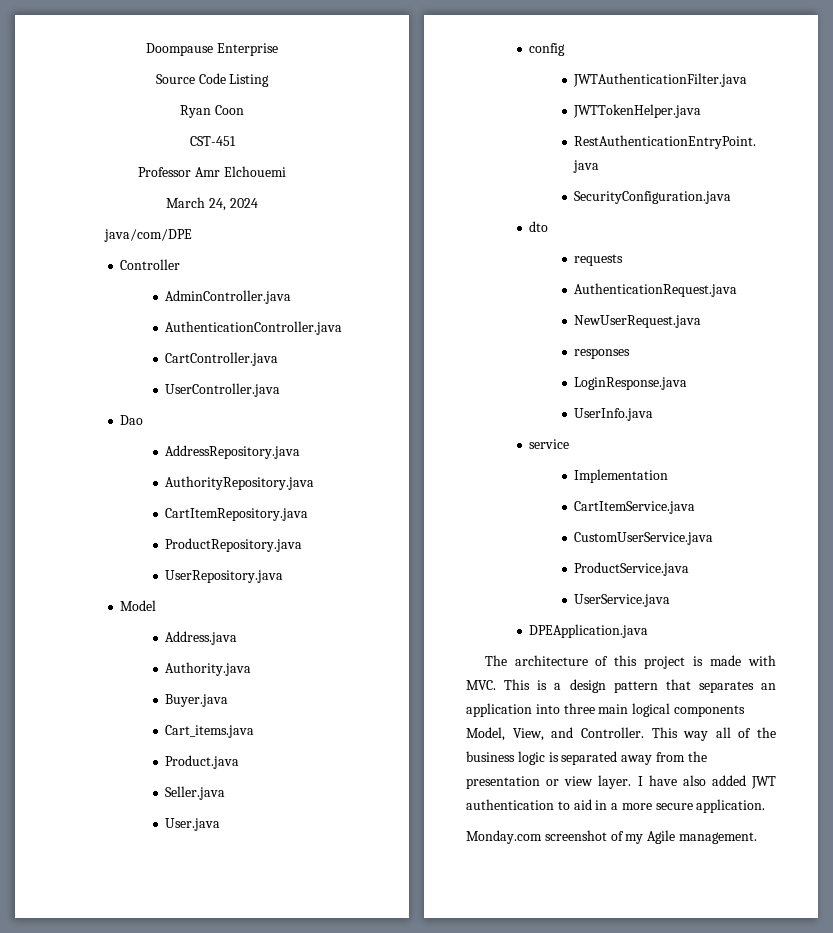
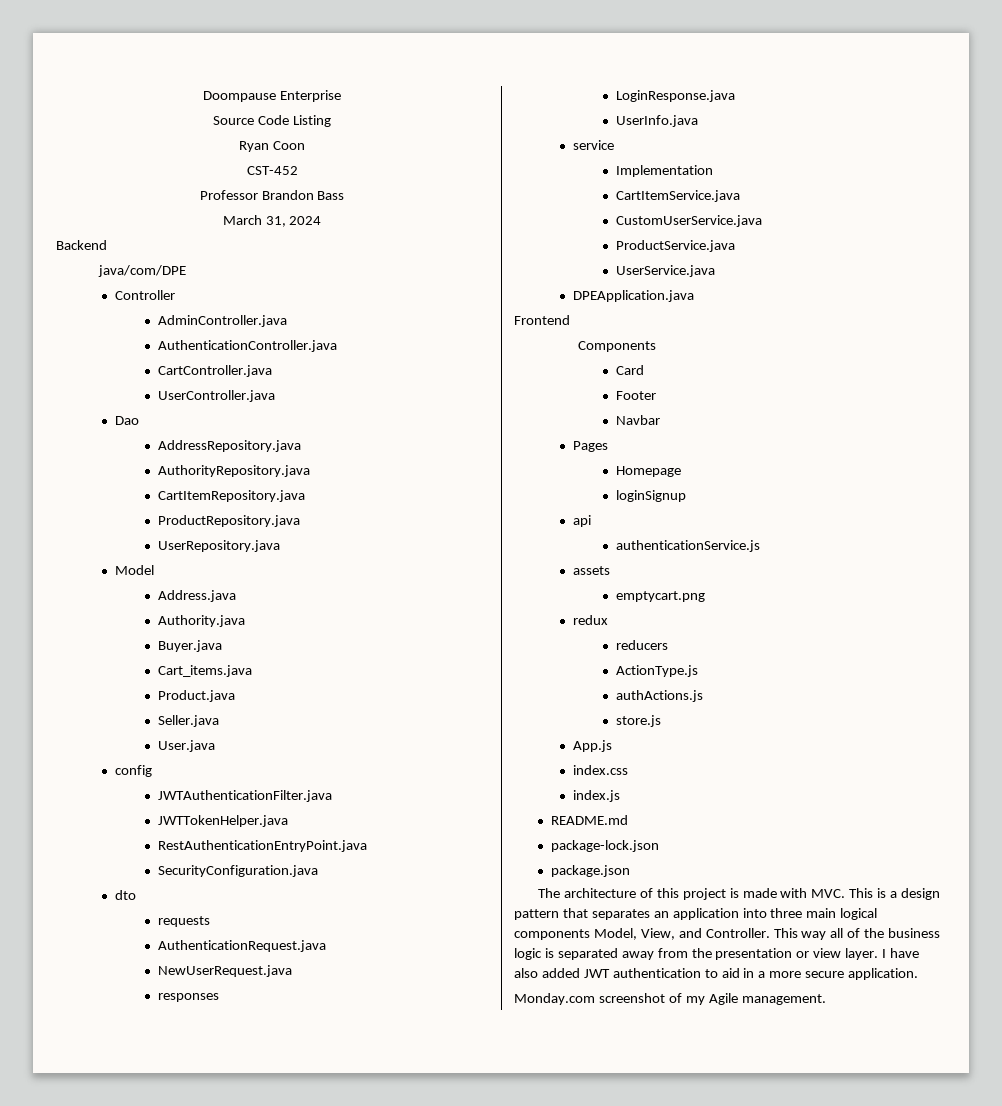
[189,136,236,146] CST-451 -> [246,166,298,175] CST-452
[195,166,286,177] Amr Elchouemi -> [261,190,345,200] Brandon Bass
[209,198,226,211] 24, -> [265,216,286,227] 31,
(258, 203) none -> [56,240,107,250] // Backend
(649, 631) none -> [514,315,570,325] [578,341,657,352] [615,365,644,375] [615,391,656,400] [615,415,660,425] [572,441,608,452] [615,466,681,477] [615,490,686,502] [572,515,591,527] [615,540,760,552] [572,566,610,575] [615,591,705,602] [572,615,608,625] [615,640,668,650] [615,665,698,677] [615,690,703,702] [615,715,661,727] [572,740,612,752] [572,765,628,775] [572,790,620,802] [551,815,629,825] [551,840,660,852] [551,865,631,877] // Frontend // Components // Card // Footer // Navbar // Pages // Homepage // loginSignup // api // authenticationService.js // assets // emptycart.png // redux // reducers // ActionType.js // authActions.js // store.js // App.js // index.css // index.js // README.md // package-lock.json // package.json

